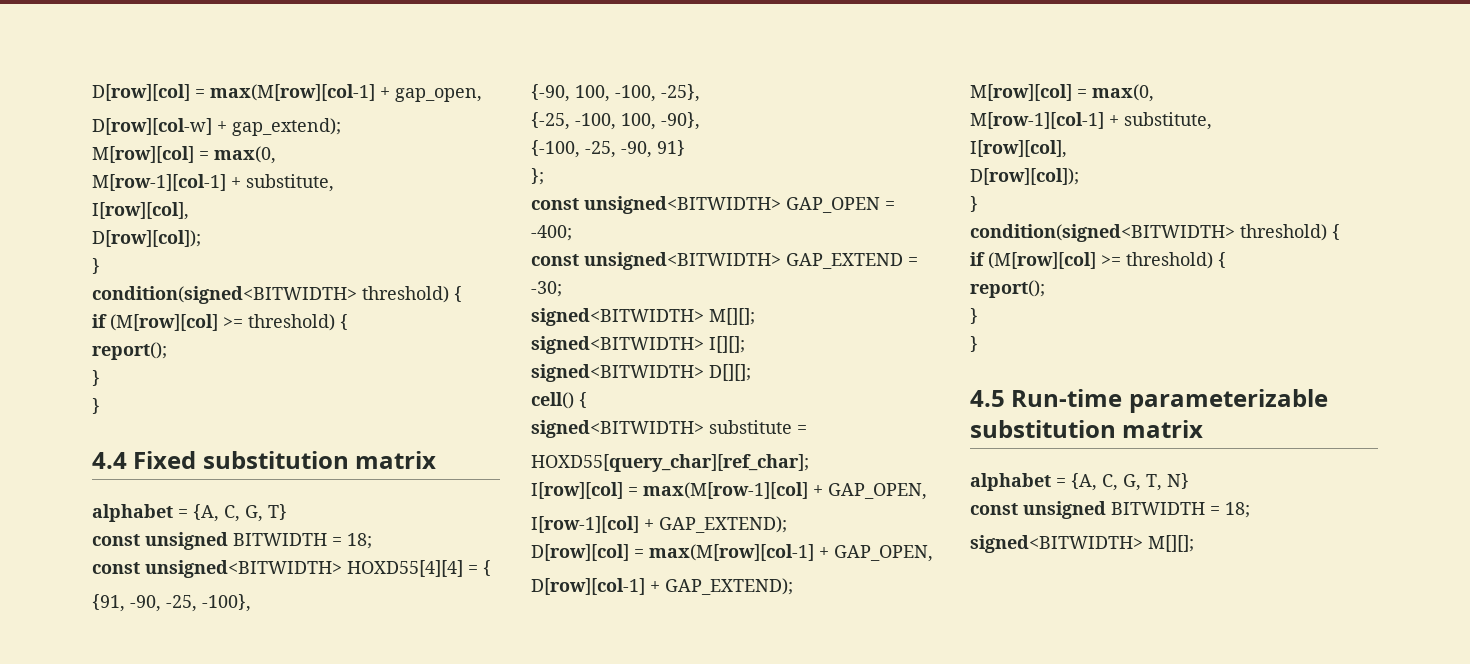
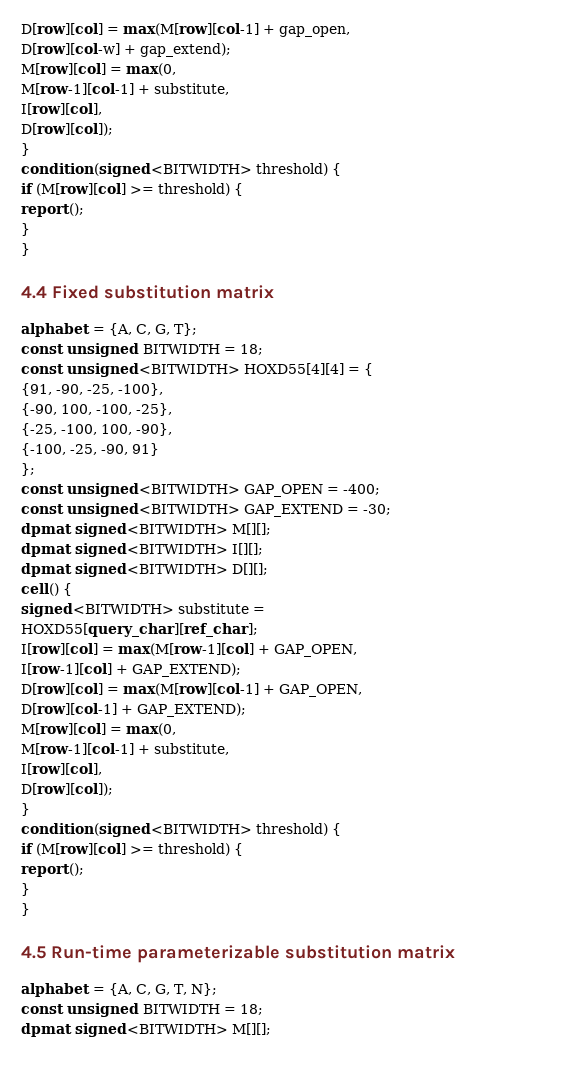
[268,504,287,520] T} -> [174,323,197,336] T};
(562, 289) none -> [21,523,72,537] dpmat
(755, 316) none -> [21,543,72,557] dpmat
(745, 344) none -> [21,563,72,577] dpmat
[1167,473,1189,489] [970,501,1250,519] N} // const unsigned BITWIDTH = 18; // -> [190,983,217,996] [21,1003,263,1017] [21,1023,72,1037] N}; // const unsigned BITWIDTH = 18; // dpmat

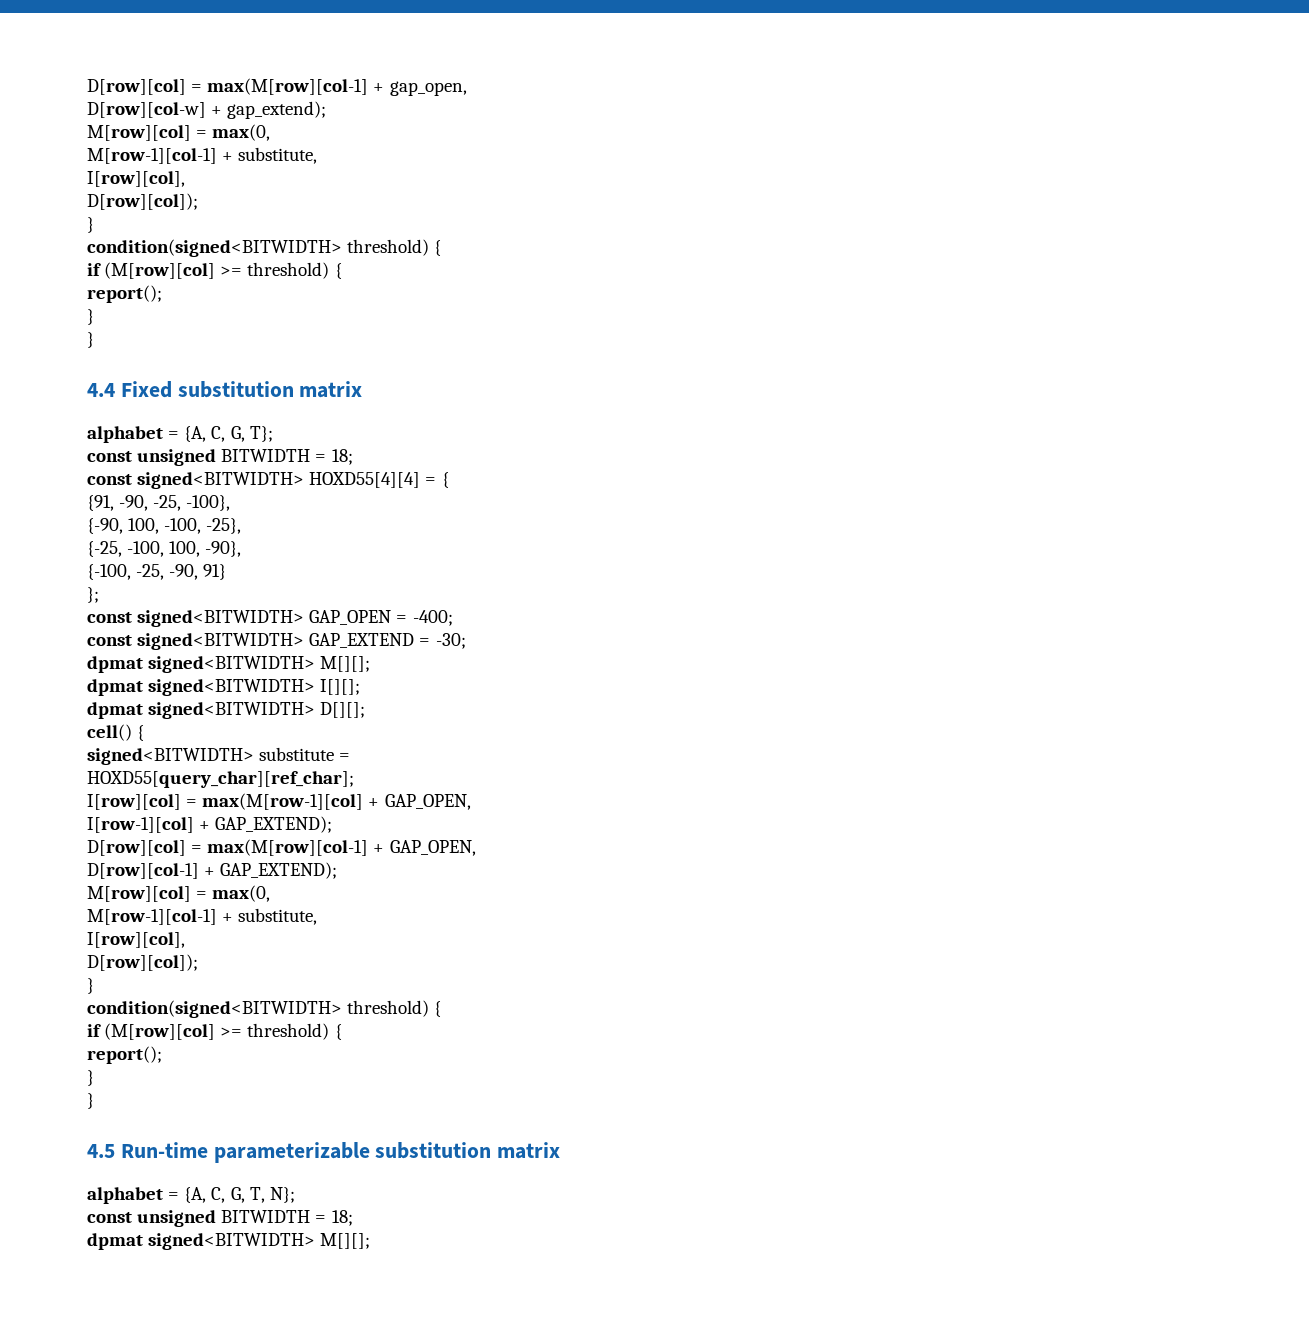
[67,363,240,377] unsigned<BITWIDTH> -> [137,472,305,489] signed<BITWIDTH>
[67,483,240,497] unsigned<BITWIDTH> -> [137,610,305,627] signed<BITWIDTH>
[67,503,240,517] unsigned<BITWIDTH> -> [137,633,305,650] signed<BITWIDTH>

